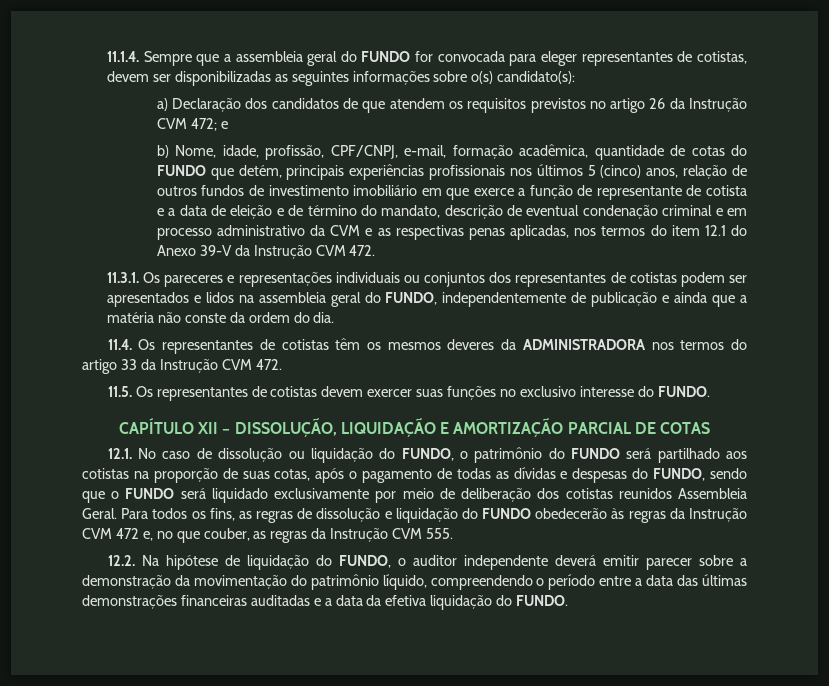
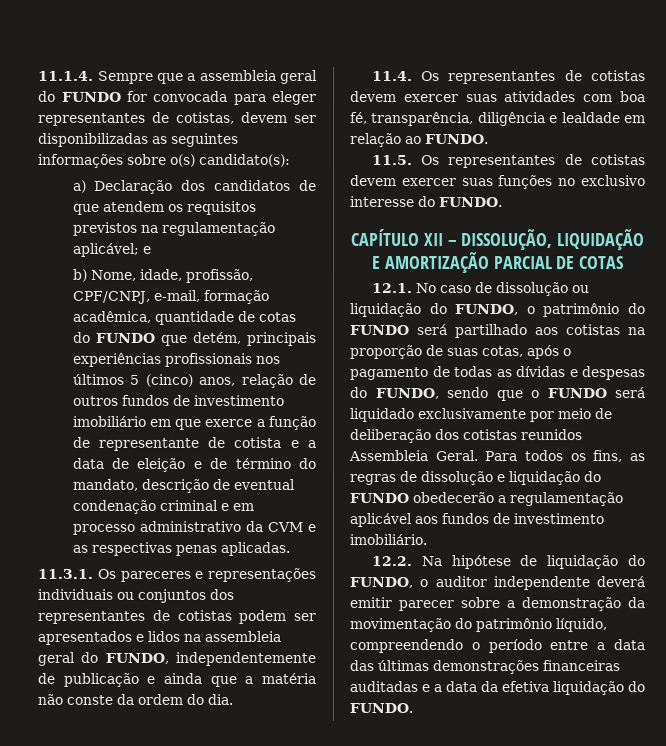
[589,98,748,113] [156,118,217,131] no artigo 26 da Instrução CVM 472; -> [140,221,276,236] [72,242,140,257] na regulamentação aplicável;
[510,225,747,240] [156,245,376,259] aplicadas, nos termos do item 12.1 do Anexo 39-V da Instrução CVM 472. -> [219,541,290,556] aplicadas.
[335,338,747,350] [82,359,282,374] têm os mesmos deveres da ADMINISTRADORA nos termos do artigo 33 da Instrução CVM 472. -> [350,91,646,103] [350,112,646,127] [350,133,489,148] devem exercer suas atividades com boa fé, transparência, diligência e lealdade em relação ao FUNDO.
[611,508,747,523] [82,528,454,543] às regras da Instrução CVM 472 e, no que couber, as regras da Instrução CVM 555. -> [497,492,623,507] [349,513,604,528] [349,534,427,546] a regulamentação aplicável aos fundos de investimento imobiliário.

